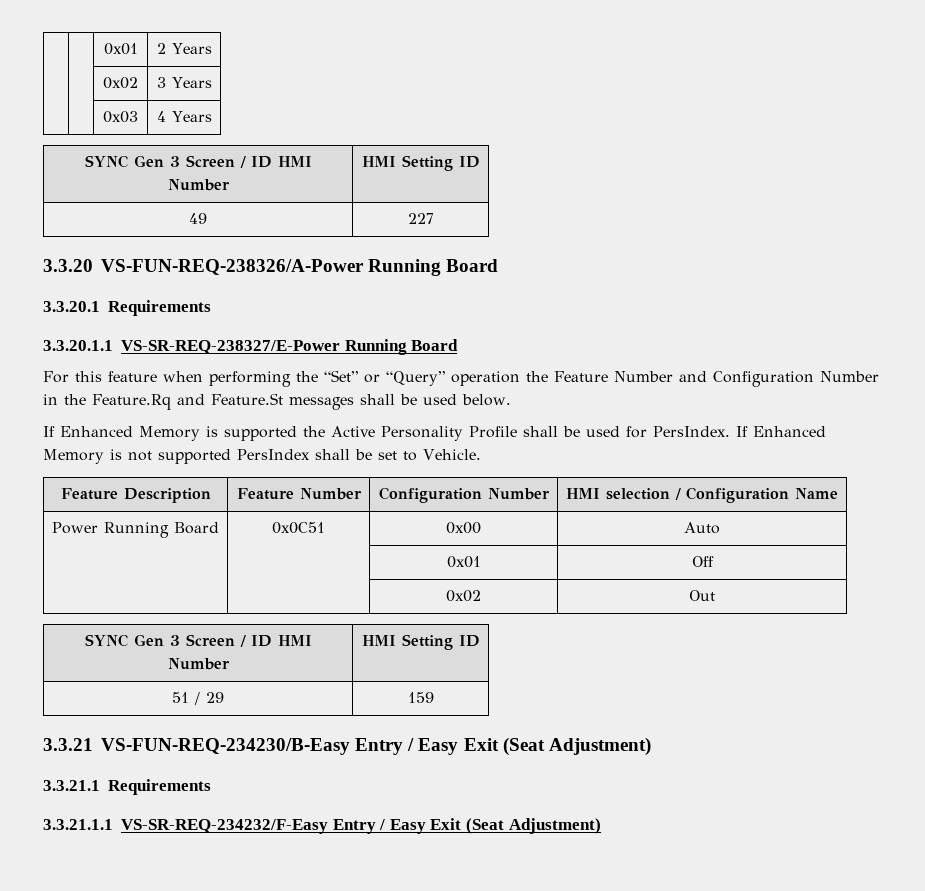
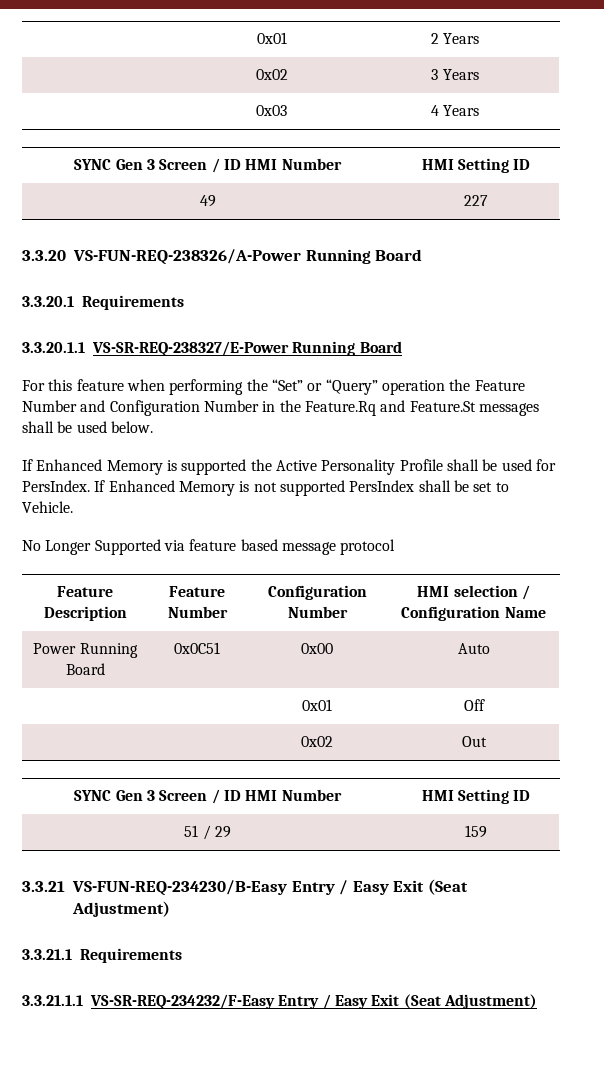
(481, 454) none -> [22,539,396,555] // No Longer Supported via feature based message protocol

